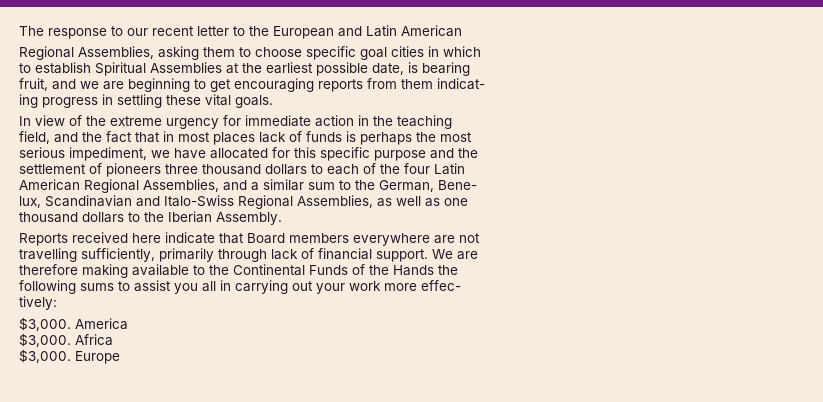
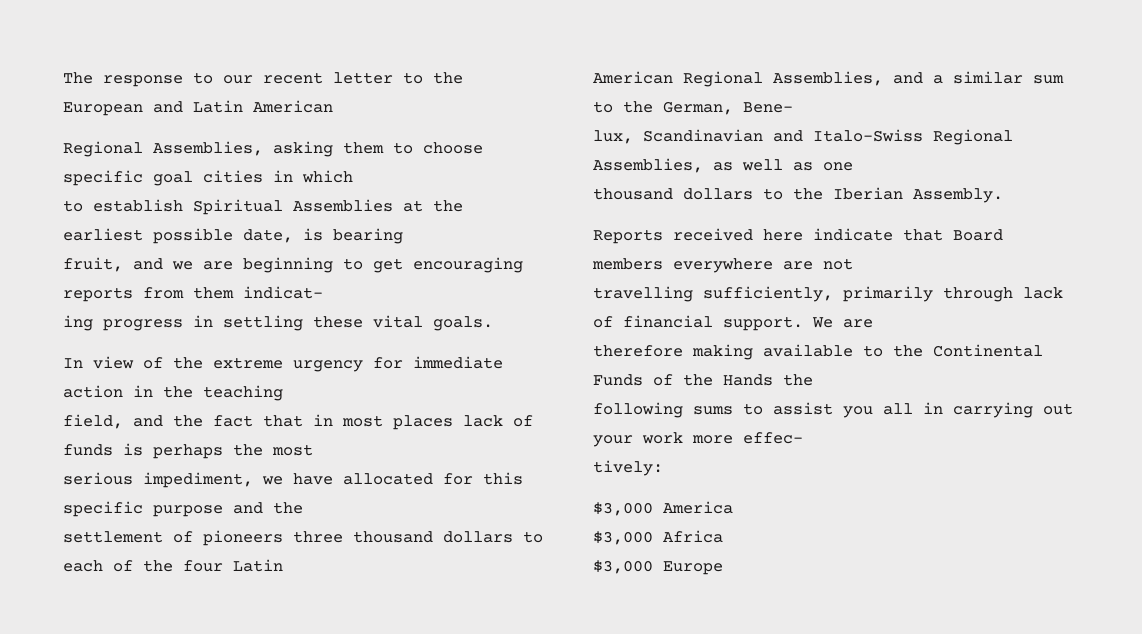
[19,317,71,331] $3,000. -> [593,502,653,516] $3,000
[19,333,71,347] $3,000. -> [593,531,653,545] $3,000
[19,349,71,363] $3,000. -> [593,560,653,574] $3,000

